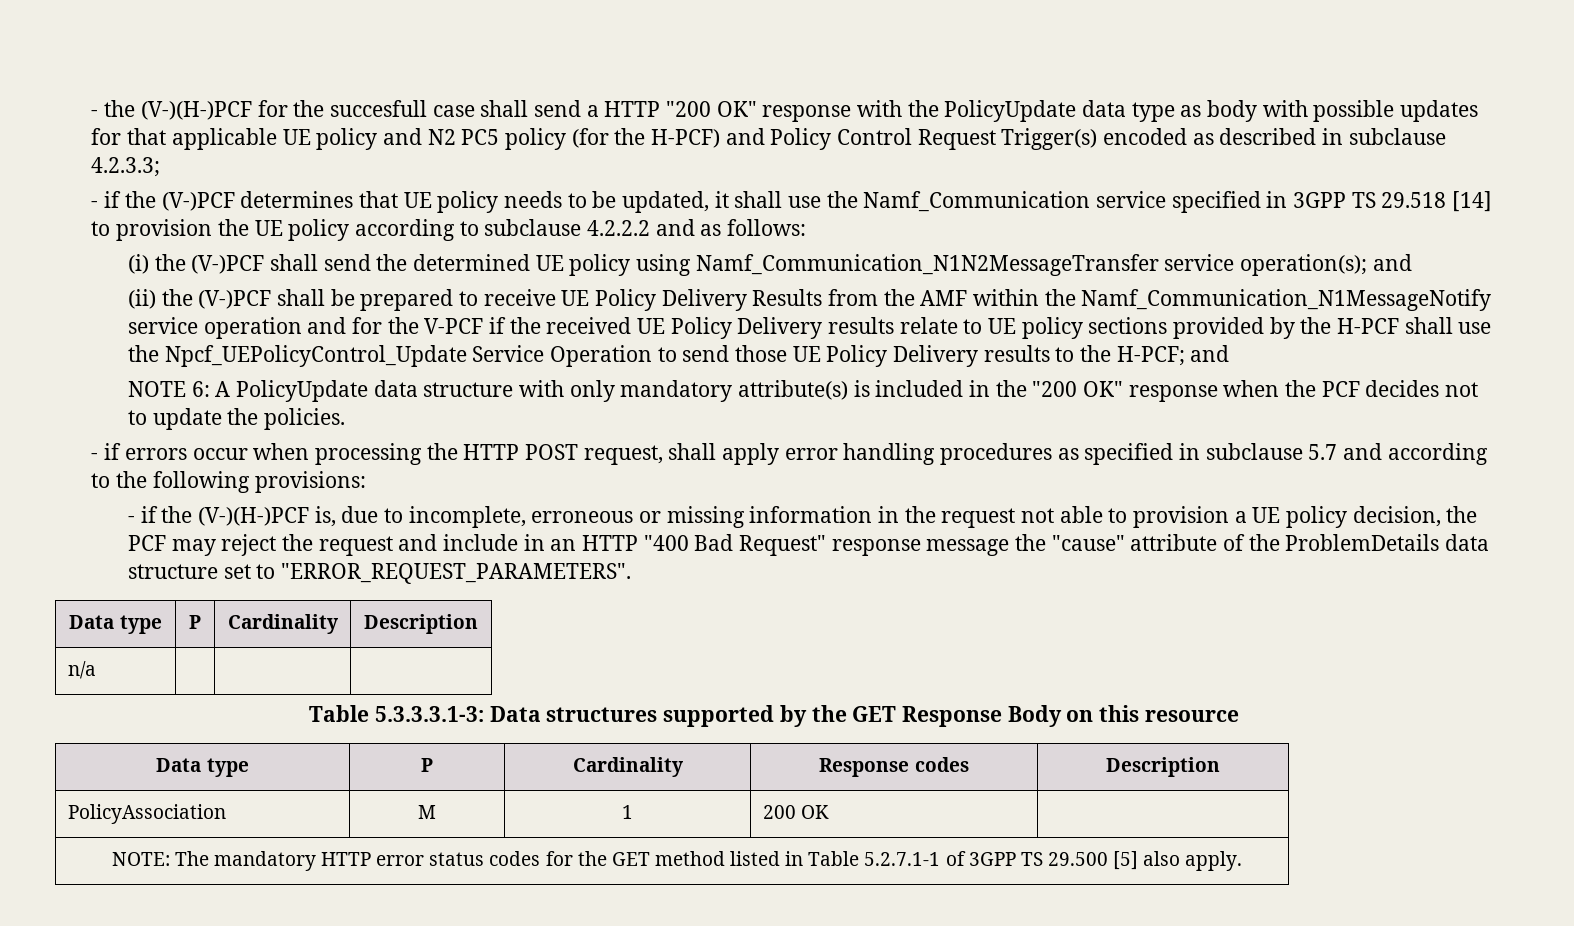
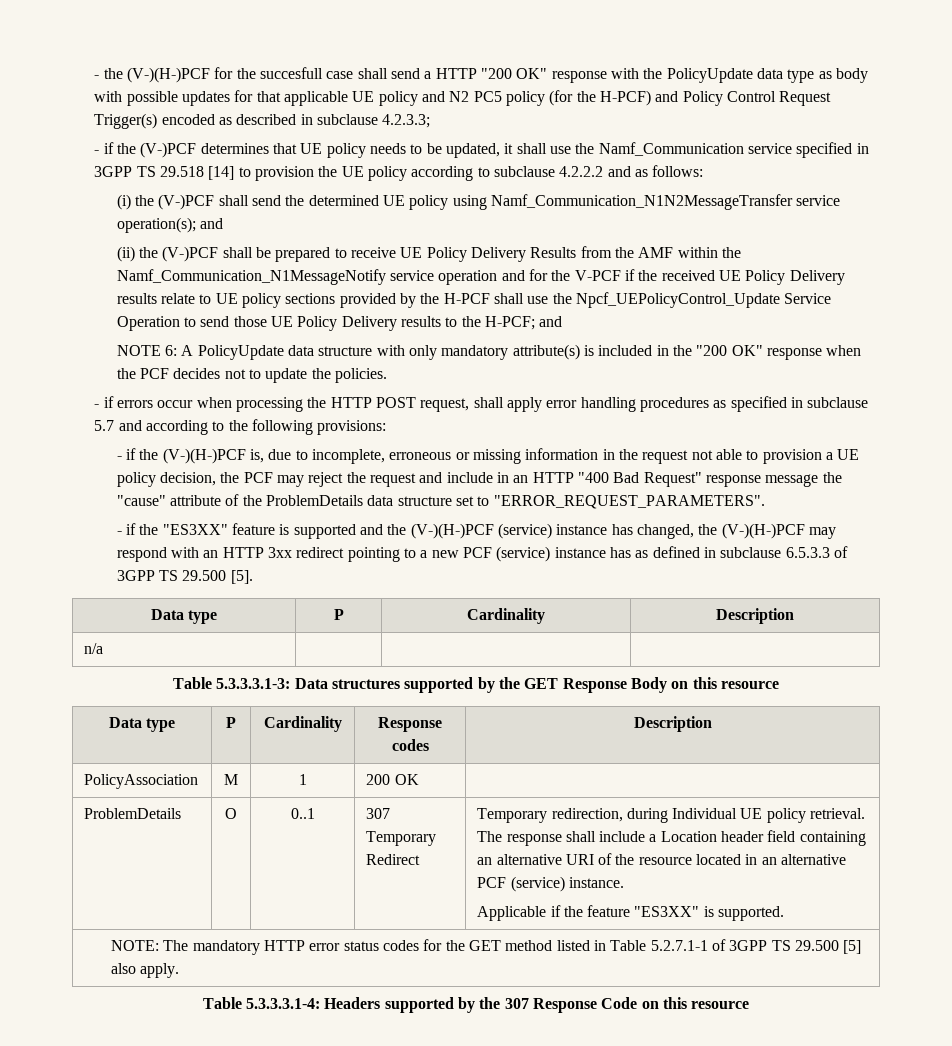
(631, 573) none -> [116,523,836,539] [116,546,848,562] [116,570,253,584] // - if the "ES3XX" feature is supported and the (V-)(H-)PCF (service) instance has changed, the (V-)(H-)PCF may respond with an HTTP 3xx redirect pointing to a new PCF (service) instance has as defined in subclause 6.5.3.3 of 3GPP TS 29.500 [5].
(830, 812) none -> [84,808,182,819] [225,808,237,819] [290,808,315,819] [366,808,391,819] [366,831,437,846] [366,854,421,865] [477,808,866,823] [477,830,866,846] [477,853,847,865] [477,876,624,892] [477,905,785,921] // ProblemDetails | O | 0..1 | 307 Temporary Redirect | Temporary redirection, during Individual UE policy retrieval. The response shall include a Location header field containing an alternative URI of the resource located in an alternative PCF (service) instance. // Applicable if the feature "ES3XX" is supported.
(1243, 861) none -> [202,997,750,1013] // Table 5.3.3.3.1-4: Headers supported by the 307 Response Code on this resource

